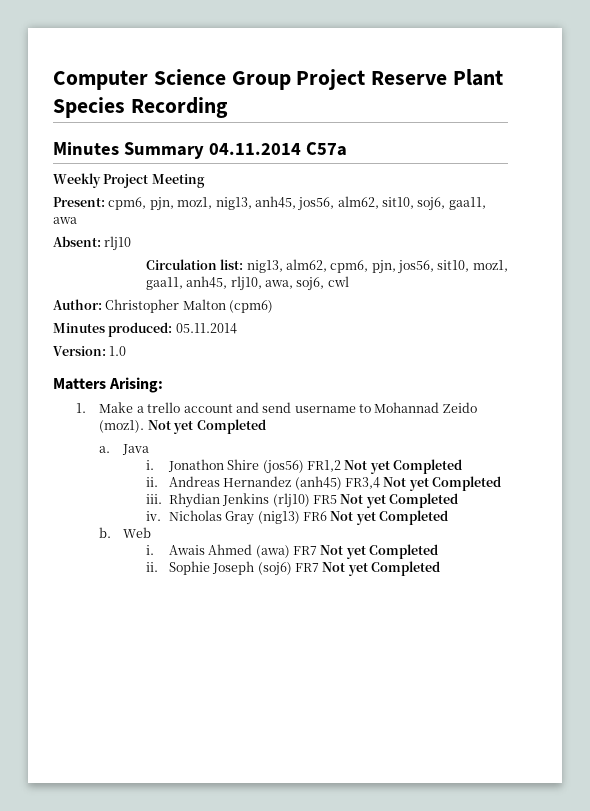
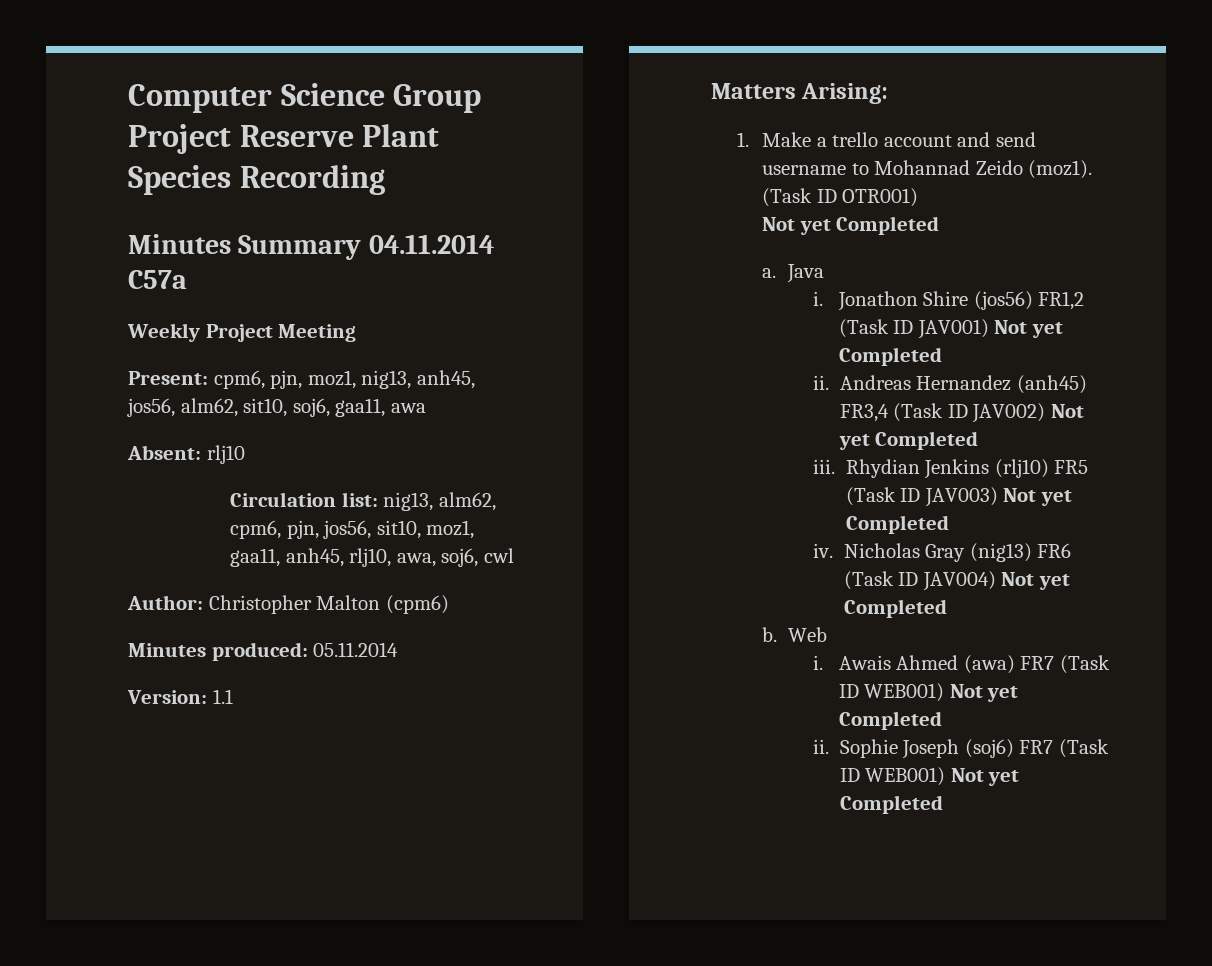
[109,346,127,356] 1.0 -> [212,689,233,704] 1.1
(145, 426) none -> [762,188,919,207] (Task ID OTR001) //
(342, 466) none -> [838,319,989,339] (Task ID JAV001)
(381, 483) none -> [893,403,1046,423] (Task ID JAV002)
(338, 499) none -> [845,487,998,507] (Task ID JAV003)
(328, 516) none -> [843,571,996,591] (Task ID JAV004)
(318, 550) none -> [1059,655,1110,674] [838,683,945,702] (Task ID WEB001)
(320, 567) none -> [1058,739,1109,758] [839,767,946,786] (Task ID WEB001)

